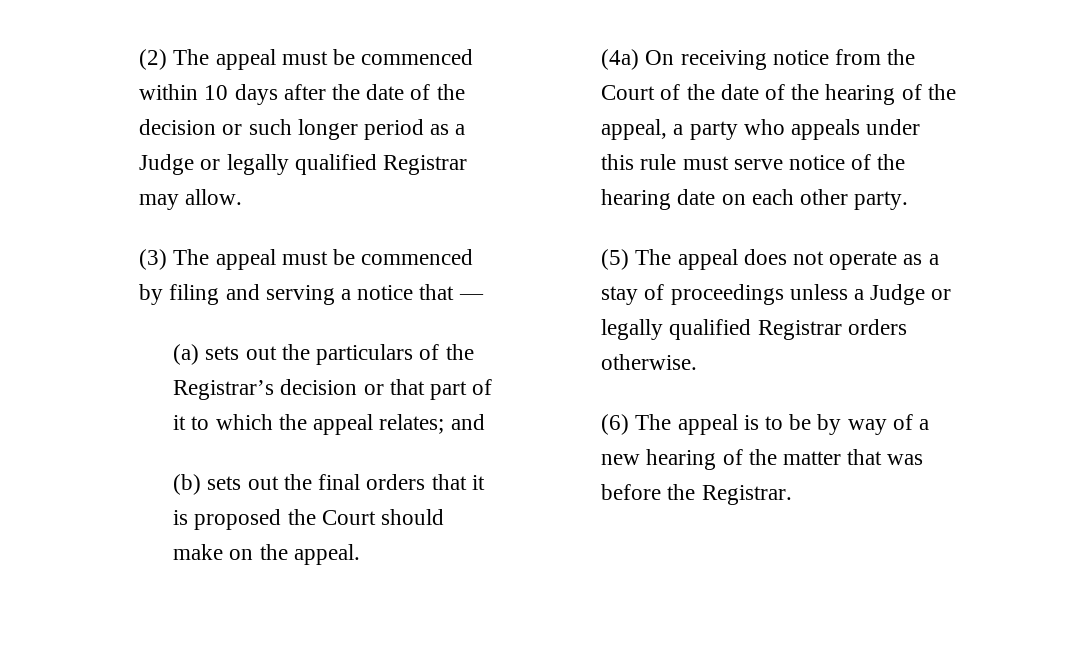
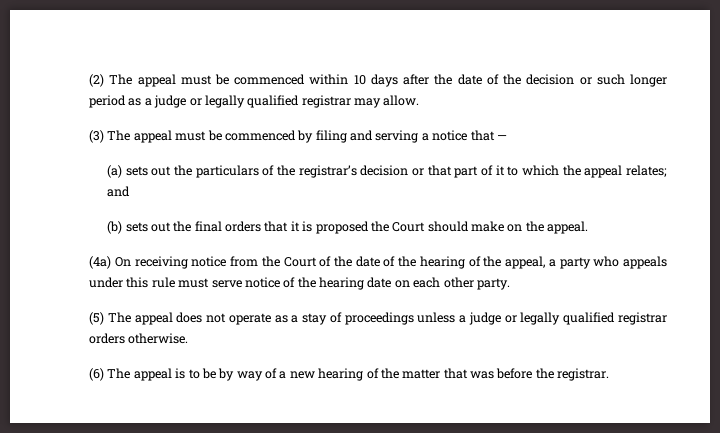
[139,154,467,175] Judge or legally qualified Registrar -> [154,95,351,108] judge or legally qualified registrar
[173,380,275,400] Registrar’s -> [298,165,357,178] registrar’s
[870,284,952,305] [601,319,842,340] Judge or legally qualified Registrar -> [468,312,667,325] judge or legally qualified registrar
[701,485,792,505] Registrar. -> [557,368,610,381] registrar.

